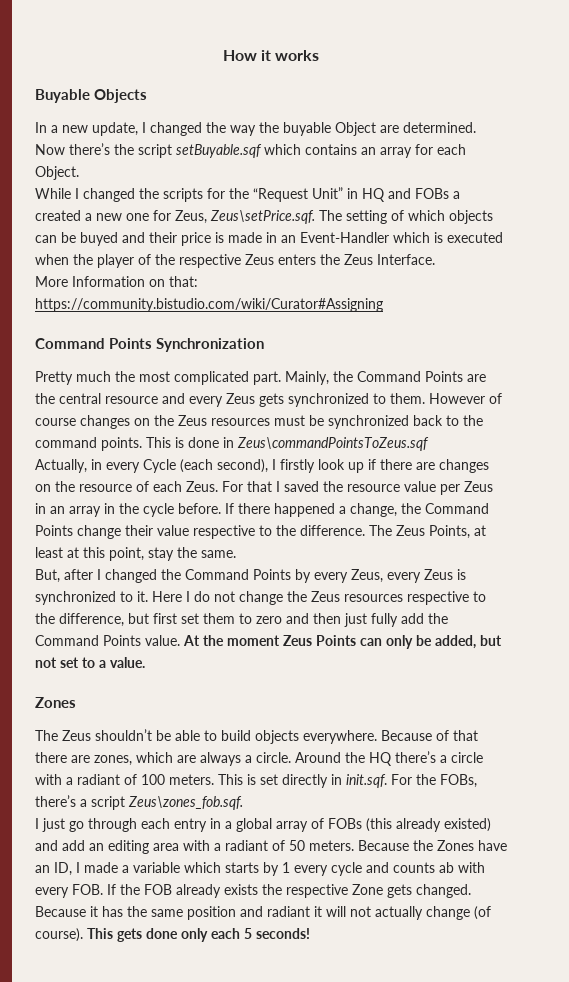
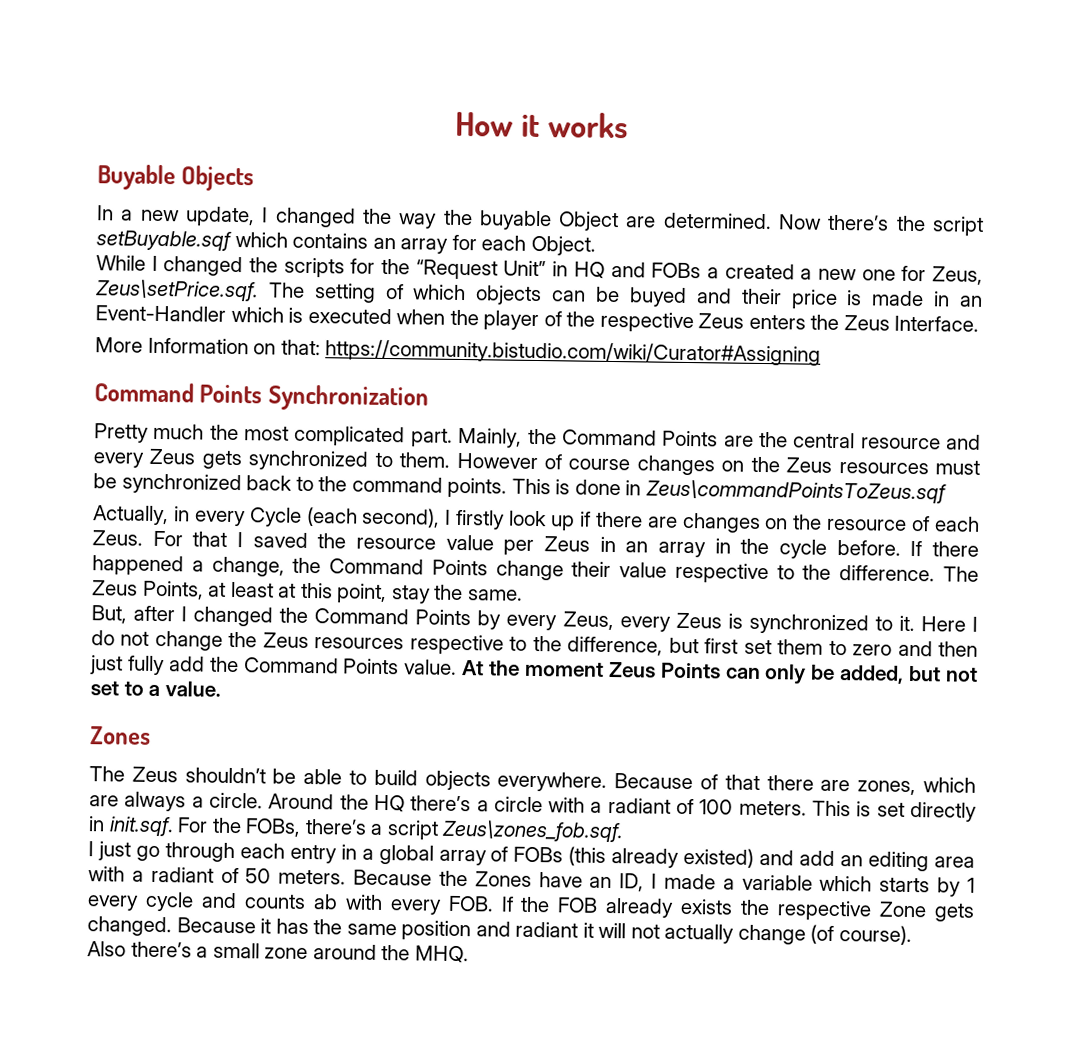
[87,928,310,942] This gets done only each 5 seconds! -> [87,941,469,964] // Also there’s a small zone around the MHQ.

